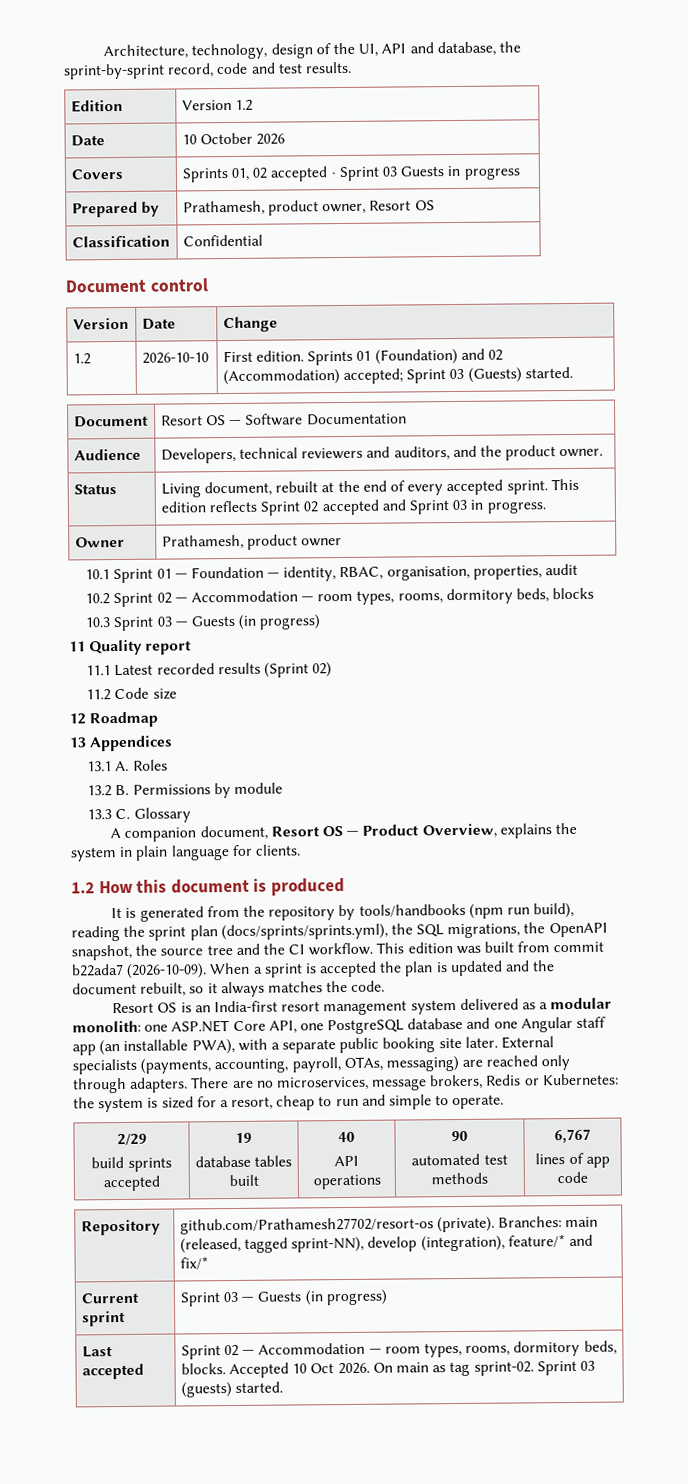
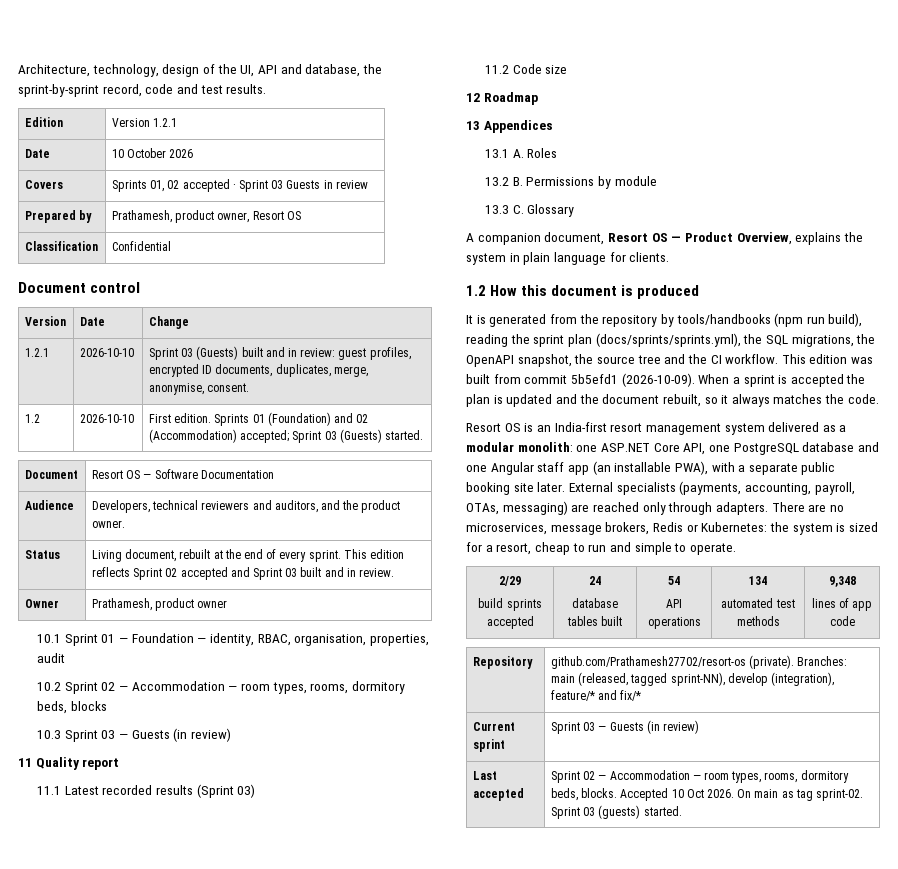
[235,99,254,111] 1.2 -> [153,118,178,127] 1.2.1
[463,167,520,180] progress -> [335,180,368,189] review
(278, 324) none -> [24,348,49,357] [79,348,134,357] [148,346,411,360] [148,364,368,377] [148,383,250,395] // 1.2.1 | 2026-10-10 | Sprint 03 (Guests) built and in review: guest profiles, encrypted ID documents, duplicates, merge, anonymise, consent.
[446,479,504,496] accepted -> (307, 556) none
[470,499,546,514] in progress. -> [300,567,395,577] built and in review.
[259,614,321,630] progress) -> [190,728,231,742] review)
[312,662,333,678] 02) -> [237,784,256,798] 03)
[71,963,124,977] b22ada7 -> [570,374,618,384] 5b5efd1
[235,1132,252,1143] 19 -> [589,576,601,585] 24
[338,1131,355,1143] 40 -> [668,576,680,585] 54
[451,1130,468,1142] 90 -> [749,576,767,585] 134
[554,1128,591,1144] 6,767 -> [828,576,856,587] 9,348
[325,1289,388,1306] progress) -> [662,720,699,734] review)

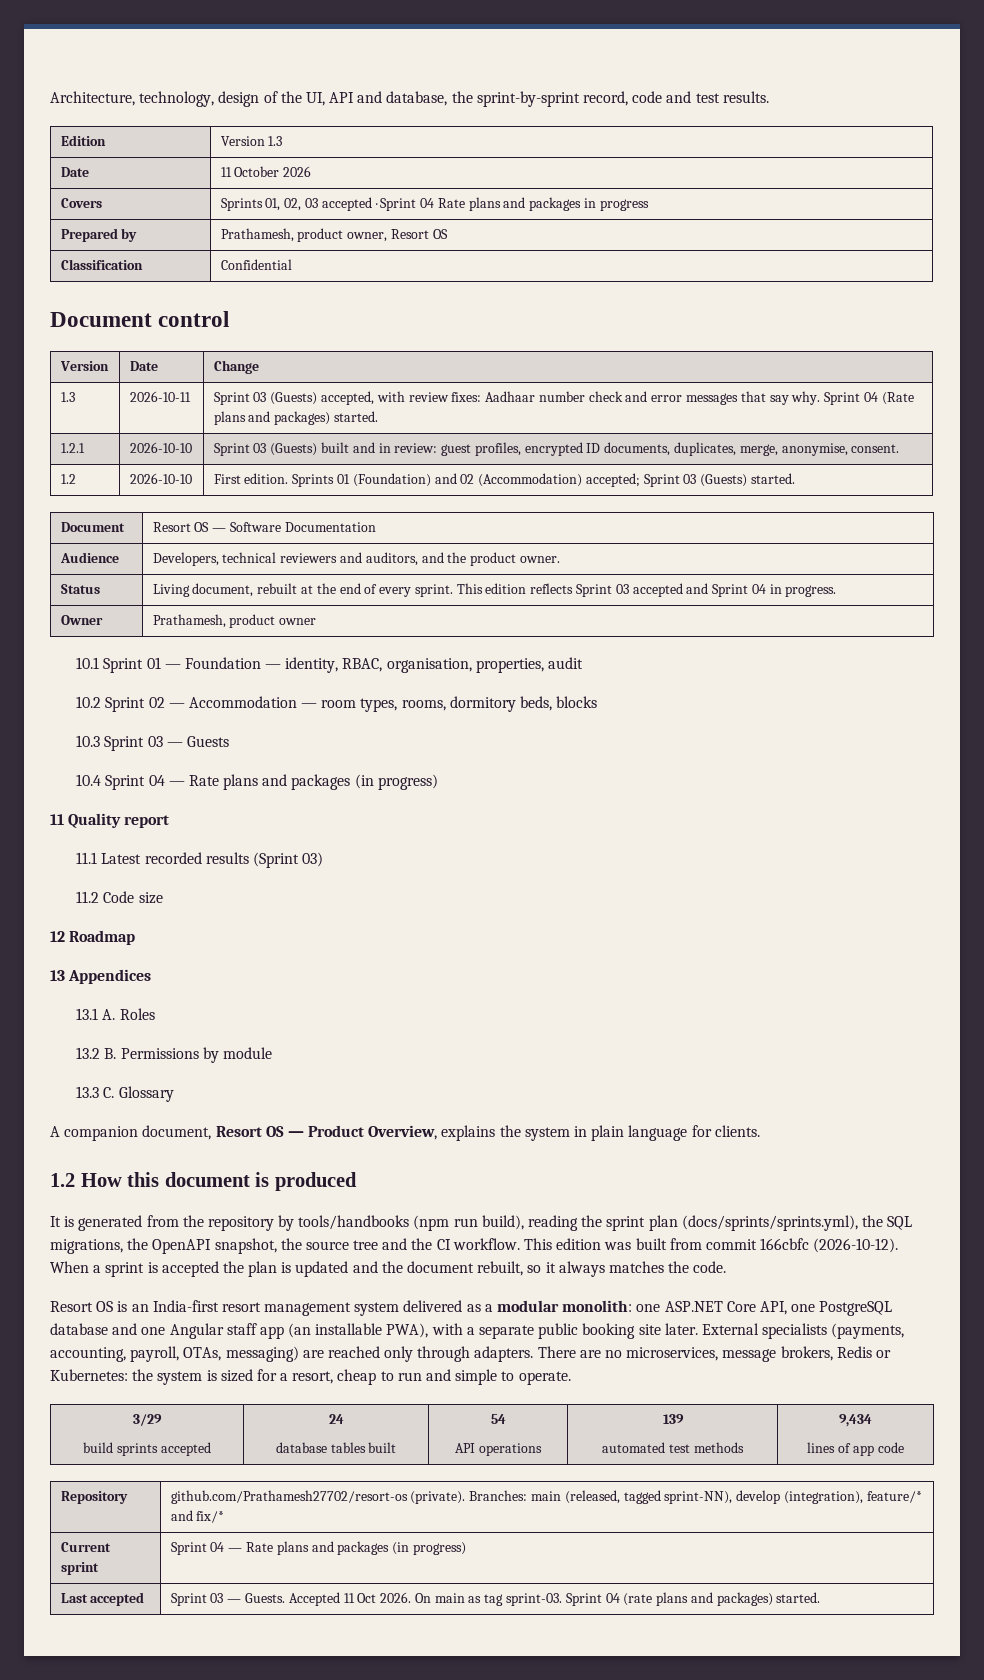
[153,118,178,127] [24,149,50,158] [111,149,124,158] 1.2.1 // Date | 10 -> [268,136,283,146] [60,167,89,177] [220,167,232,177] 1.3 // Date | 11
[167,180,180,189] 02 -> [284,198,318,211] 02, 03
[271,180,368,189] 03 Guests in review -> [420,197,649,211] 04 Rate plans and packages in progress
(189, 322) none -> [60,392,75,402] [129,391,191,402] [213,391,914,405] [213,411,378,425] // 1.3 | 2026-10-11 | Sprint 03 (Guests) accepted, with review fixes: Aadhaar number check and error messages that say why. Sprint 04 (Rate plans and packages) started.
[165,568,178,577] 02 -> [615,584,629,594] 03
[285,567,395,577] 03 built and in review. -> [751,584,837,597] 04 in progress.
[173,728,231,742] (in review) -> [76,774,438,790] // 10.4 Sprint 04 — Rate plans and packages (in progress)
[570,373,695,387] 5b5efd1 (2026-10-09). -> [760,1238,899,1253] 166cbfc (2026-10-12).
[499,576,521,586] 2/29 -> [133,1414,162,1426] 3/29
[749,576,767,585] 134 -> [662,1414,684,1424] 139
[828,576,856,587] 9,348 -> [839,1414,872,1427] 9,434
[583,720,699,734] [472,771,497,780] [472,788,524,801] [550,770,849,783] [550,788,684,801] 03 — Guests (in review) // Last accepted | Sprint 02 — Accommodation — room types, rooms, dormitory beds, blocks. Accepted 10 -> [210,1541,466,1555] [60,1592,145,1606] [170,1592,355,1606] 04 — Rate plans and packages (in progress) // Last accepted | Sprint 03 — Guests. Accepted 11
[816,789,864,801] [550,805,641,819] sprint-02. Sprint 03 (guests) -> [506,1592,773,1606] sprint-03. Sprint 04 (rate plans and packages)

